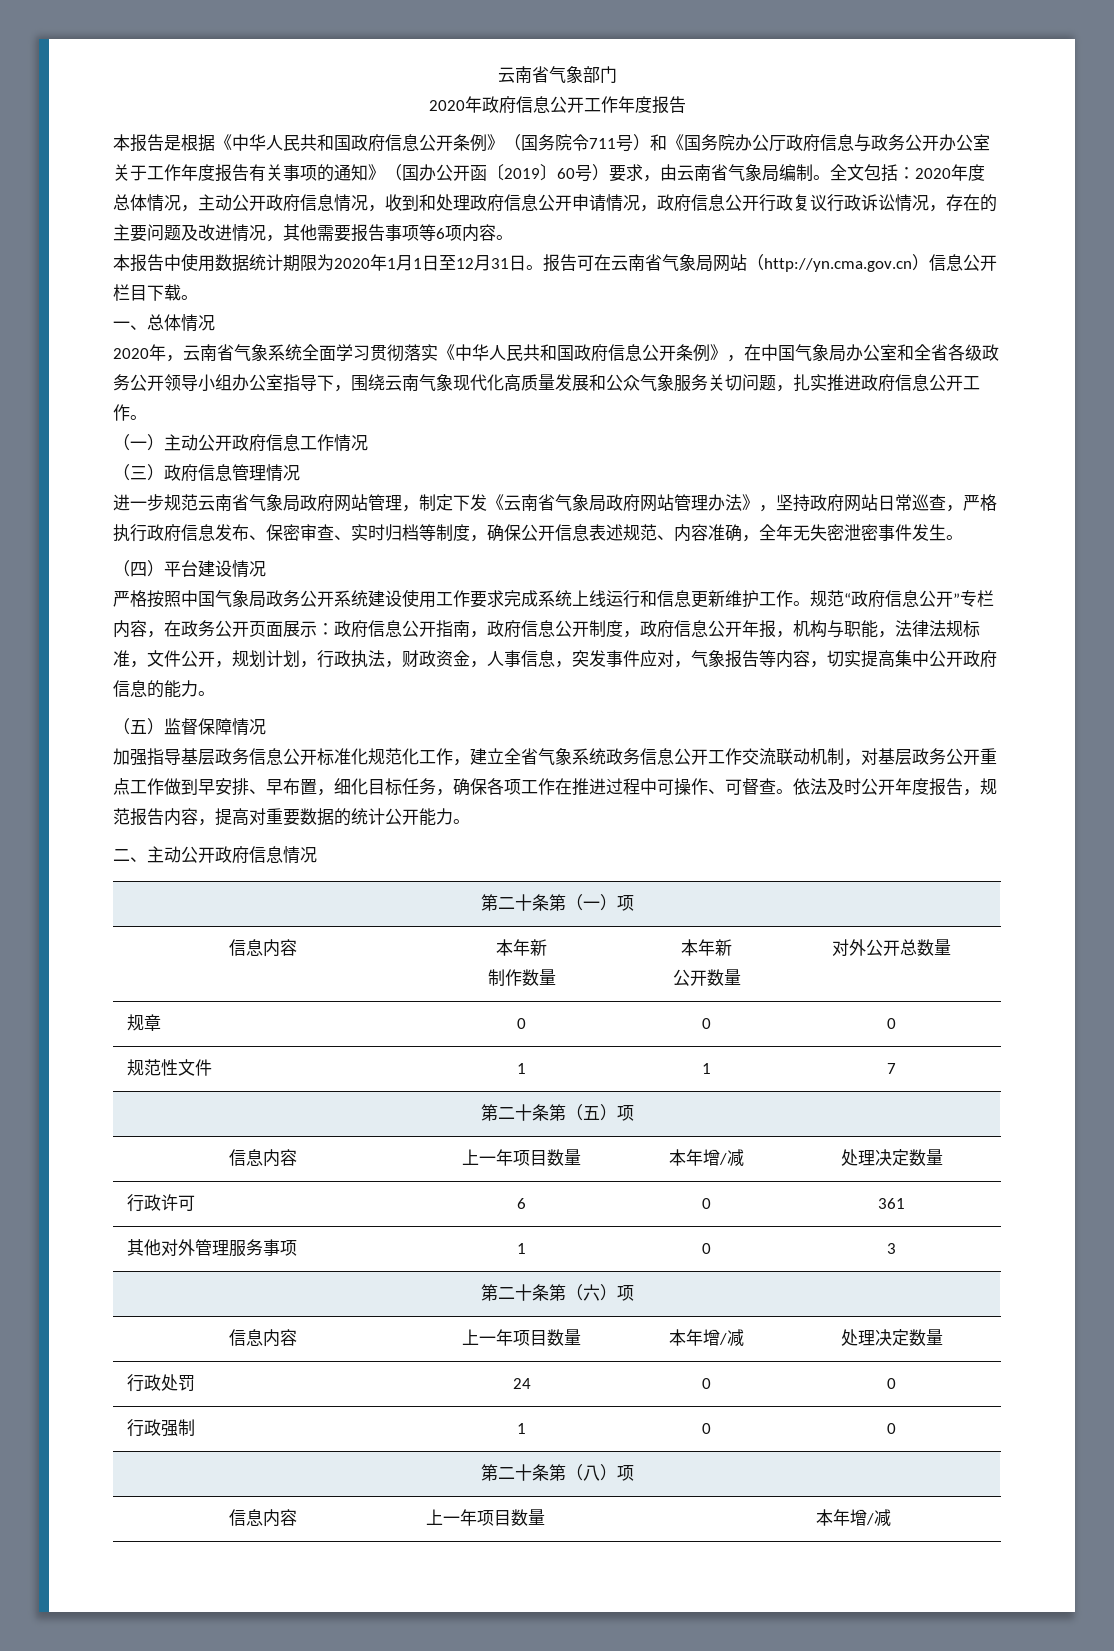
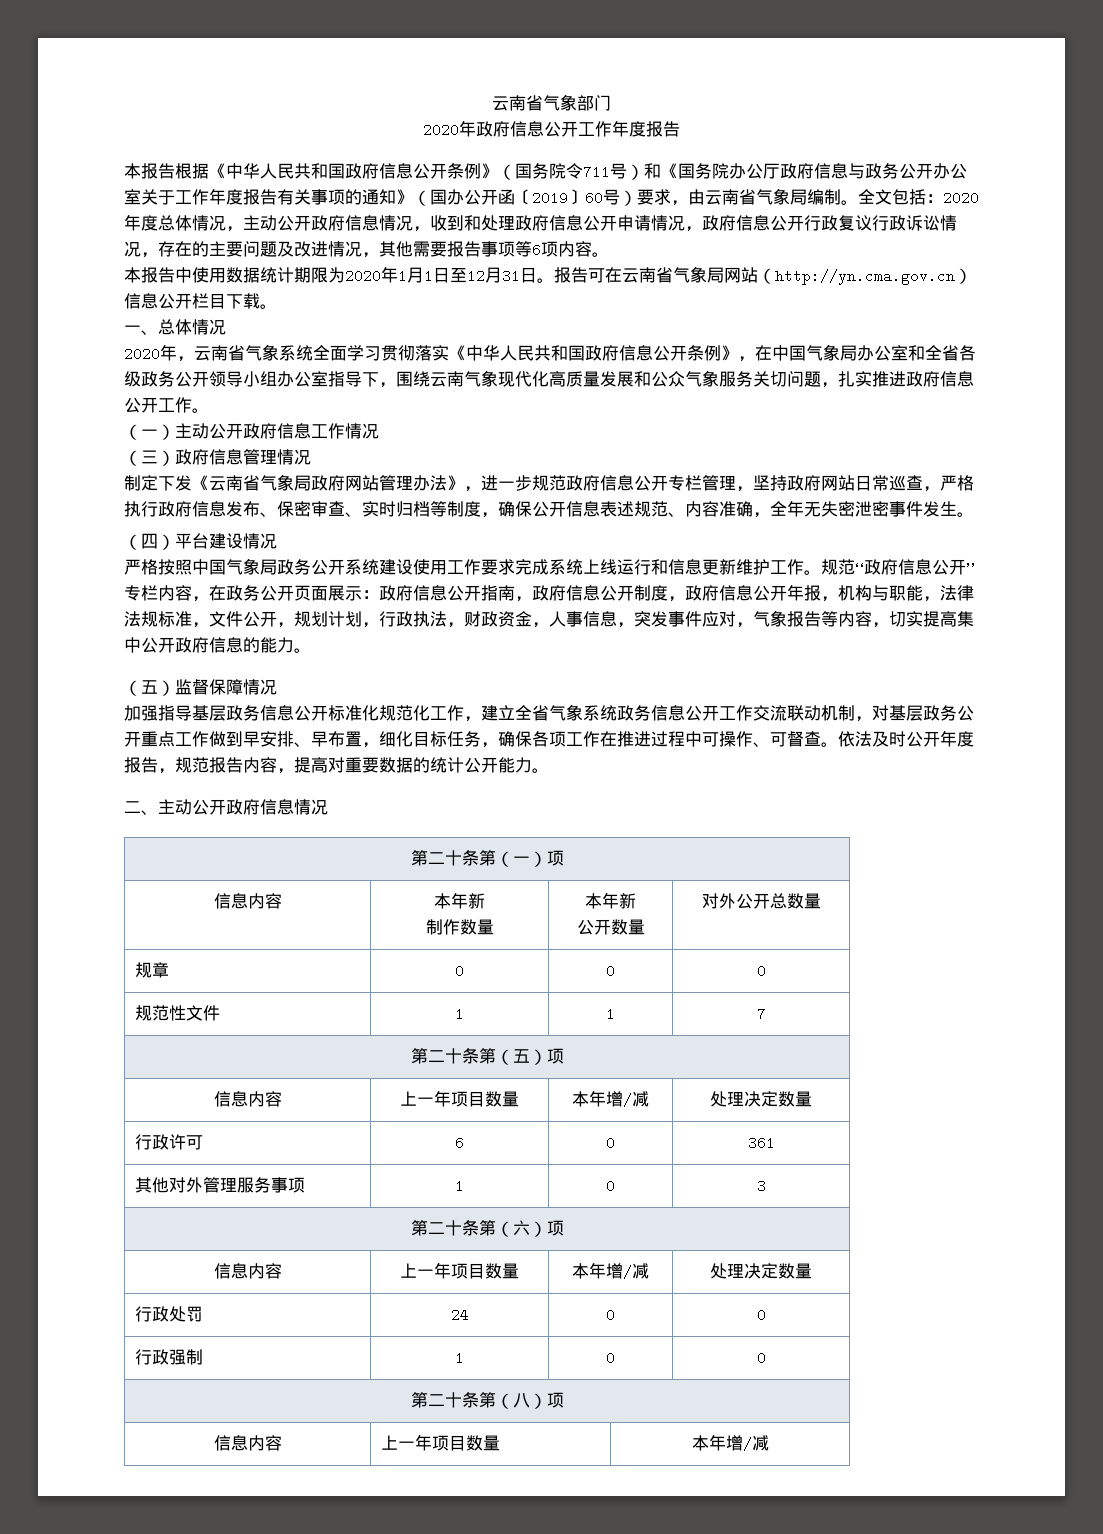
[164,135,181,151] 是 -> (175, 171) none
[113,494,419,512] 进一步规范云南省气象局政府网站管理， -> (311, 457) none
(776, 508) none -> [481,475,753,492] 进一步规范政府信息公开专栏管理，

